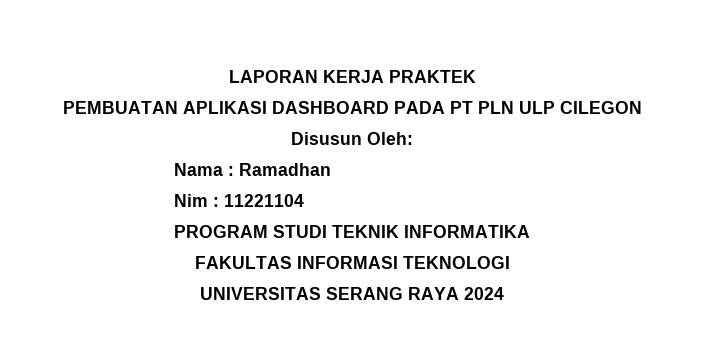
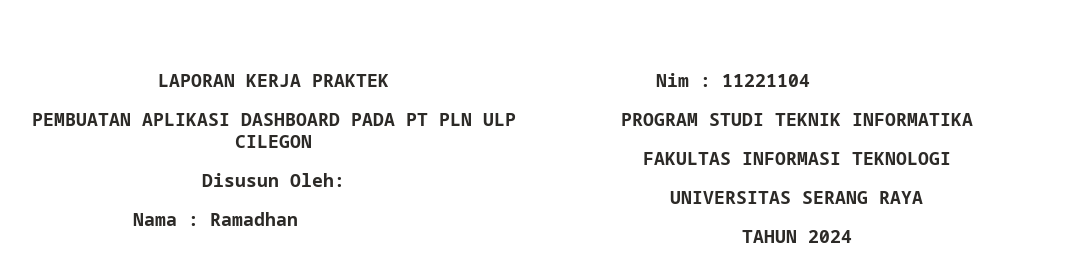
(459, 293) none -> [741,230,797,243] // TAHUN

